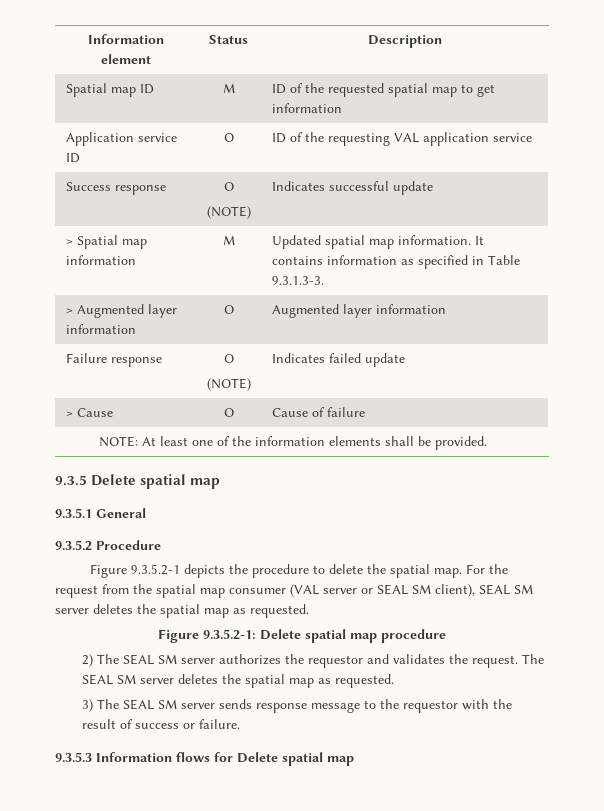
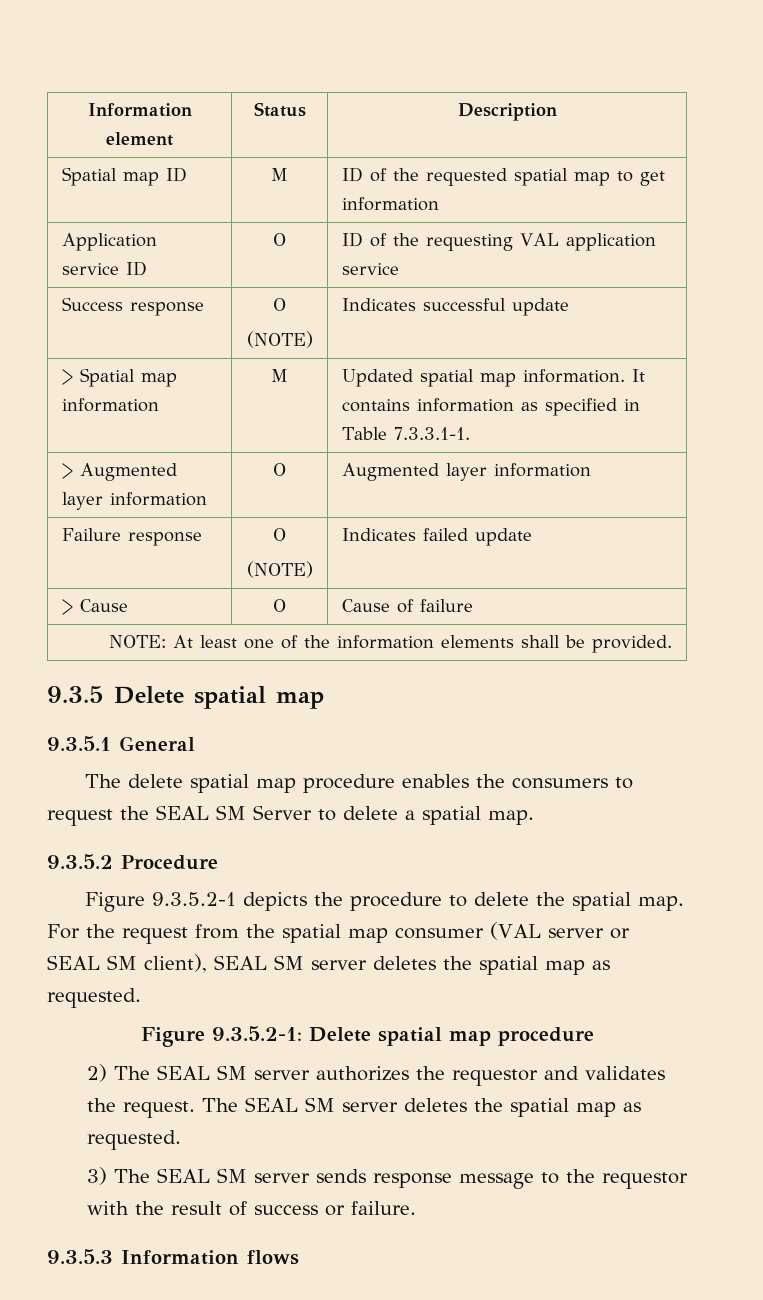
[271,276,324,285] 9.3.1.3-3. -> [393,427,470,440] 7.3.3.1-1.
(146, 513) none -> [85,774,634,793] [47,805,534,826] // The delete spatial map procedure enables the consumers to request the SEAL SM Server to delete a spatial map.
[214,752,354,766] for Delete spatial map -> (299, 1257) none

